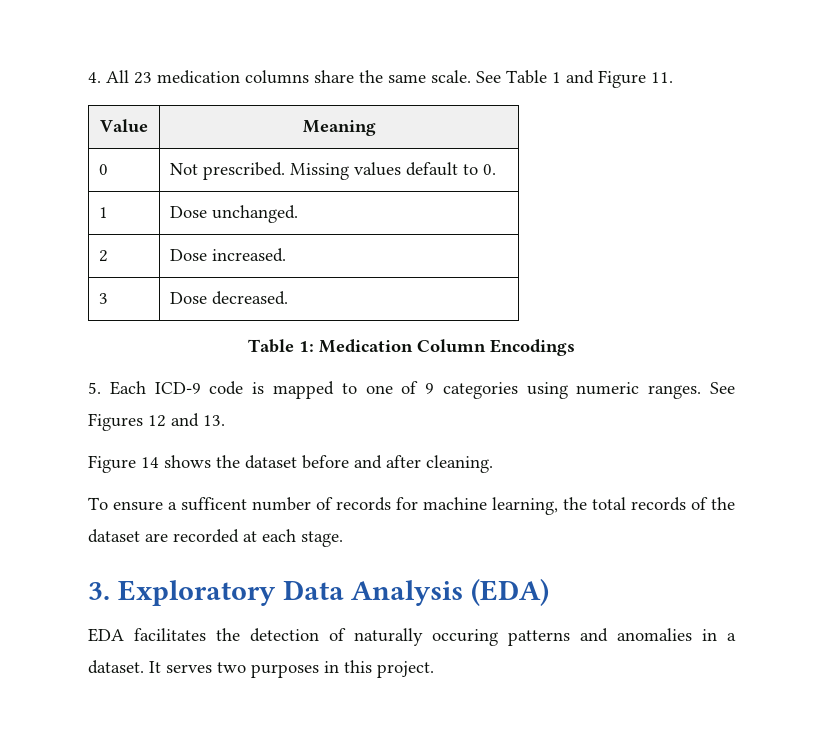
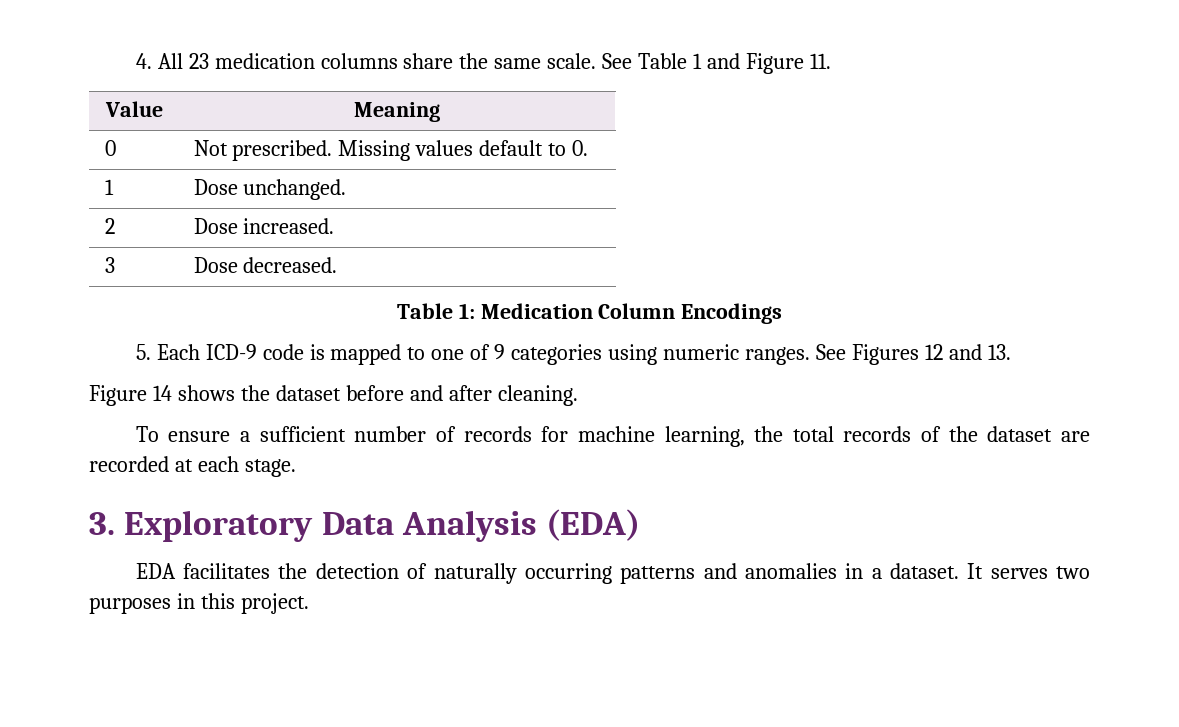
[181,497,247,511] sufficent -> [259,426,346,442] sufficient
[432,629,499,646] occuring -> [524,563,612,584] occurring

